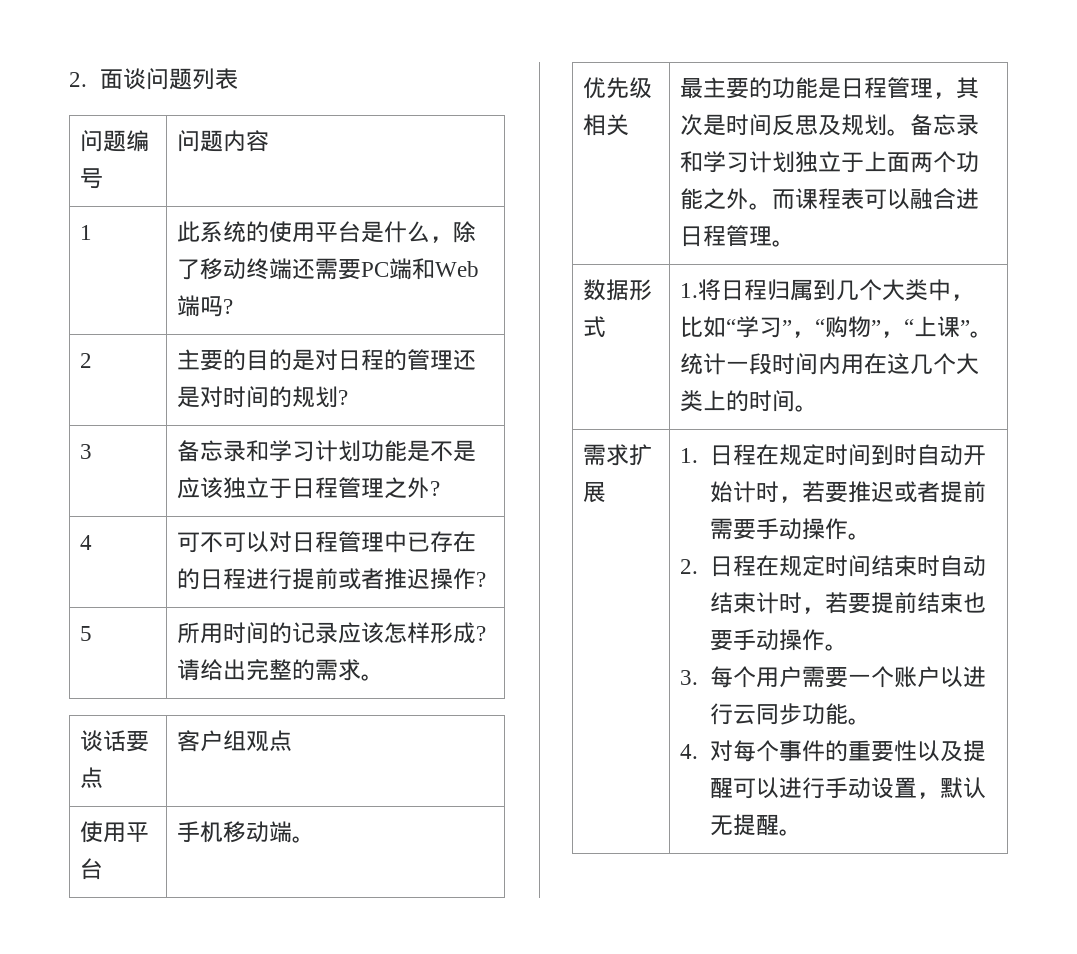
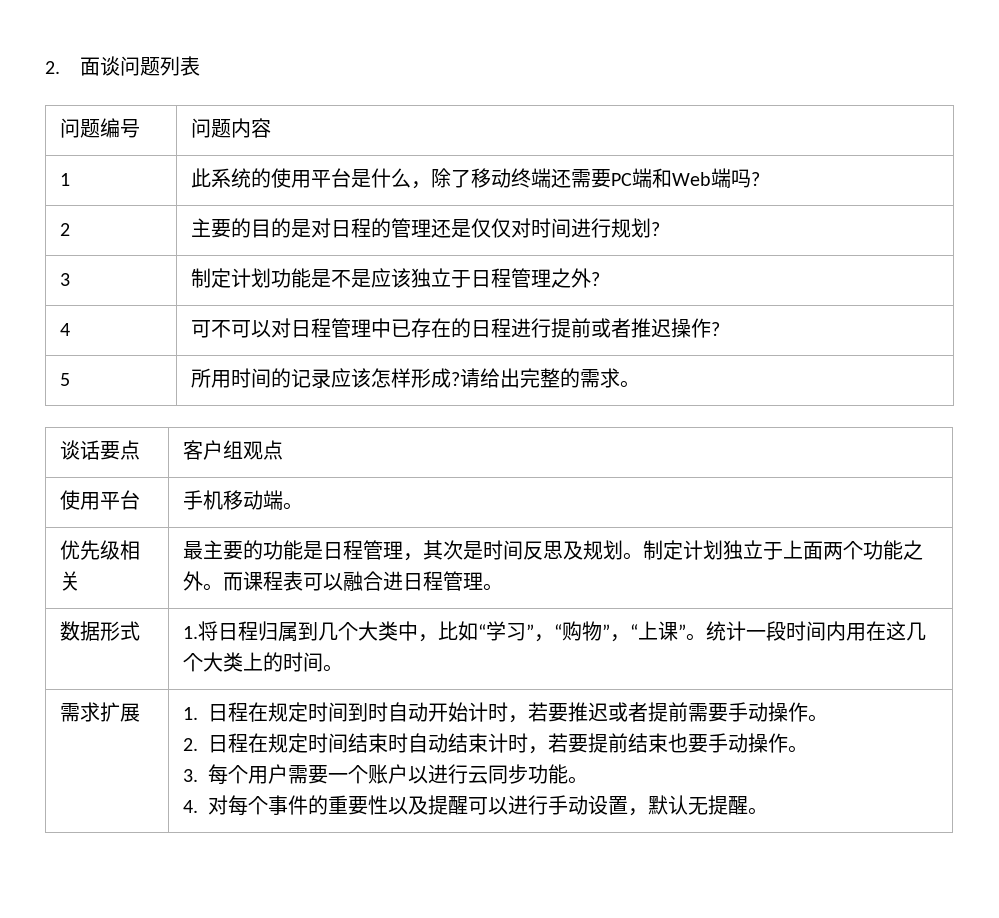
[200,386,293,408] 对时间的 -> [471,218,612,238] 仅仅对时间进行
[177,440,316,462] 备忘录和学习 -> [191,268,232,288] 制定
[910,114,980,136] [680,151,750,173] 备忘录和学习 -> [643,540,684,560] 制定

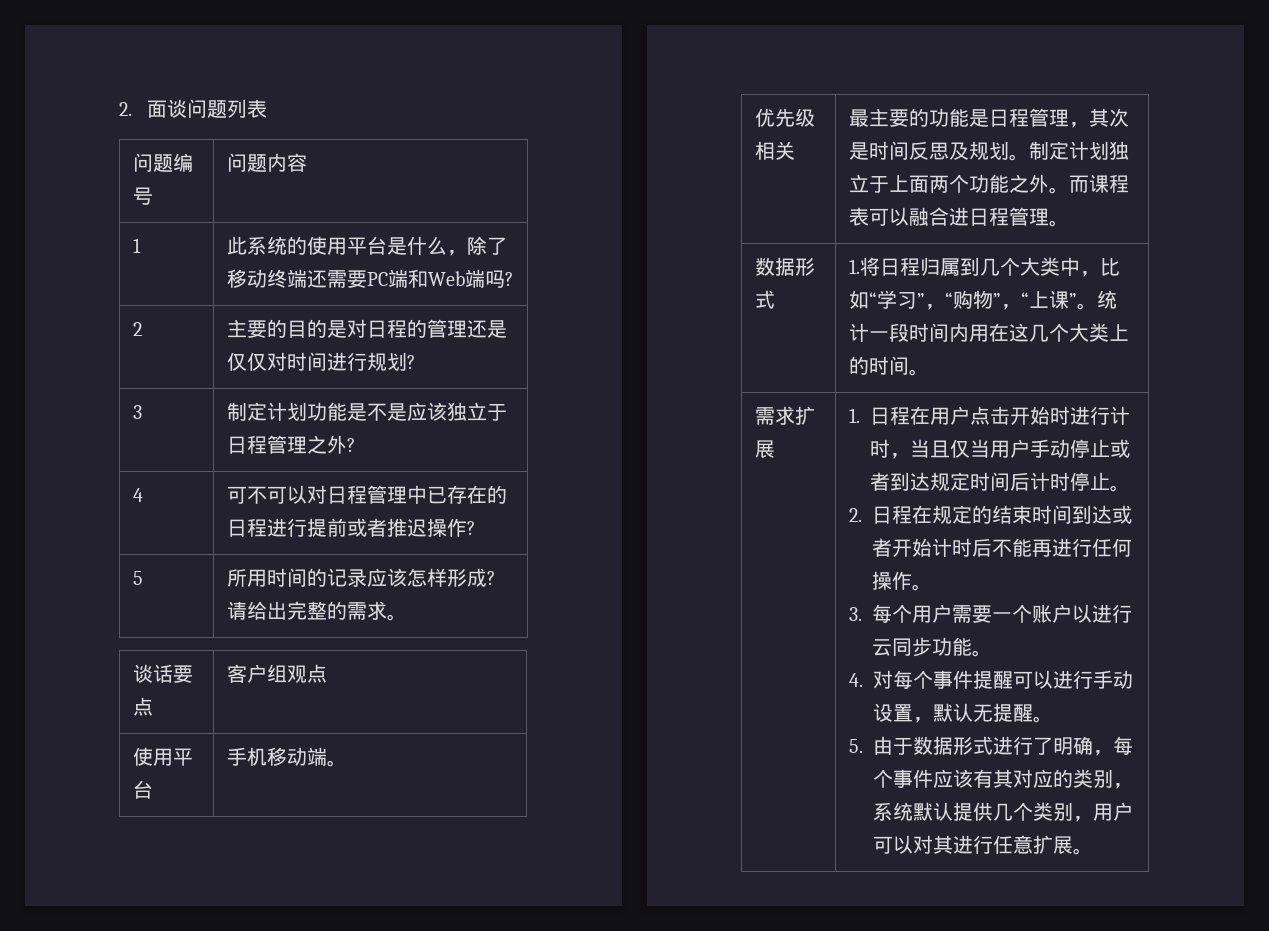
[268,702,829,723] [183,733,749,754] 规定时间到时自动开始计时，若要推迟或者提前需要手动操作。 // 2.日程在规定时间结束时自动结束计时，若要提前结束也要手动 -> [930,406,1131,425] [870,439,1131,459] [870,472,1131,492] [849,505,1133,524] [872,538,1133,557] 用户点击开始时进行计时，当且仅当用户手动停止或者到达规定时间后计时停止。 // 2.日程在规定的结束时间到达或者开始计时后不能再进行任何
[308,795,429,815] 的重要性以及 -> (974, 679) none
(769, 811) none -> [849,736,1134,756] [873,769,1134,789] [873,802,1134,822] [873,835,1094,855] // 5.由于数据形式进行了明确，每个事件应该有其对应的类别，系统默认提供几个类别，用户可以对其进行任意扩展。

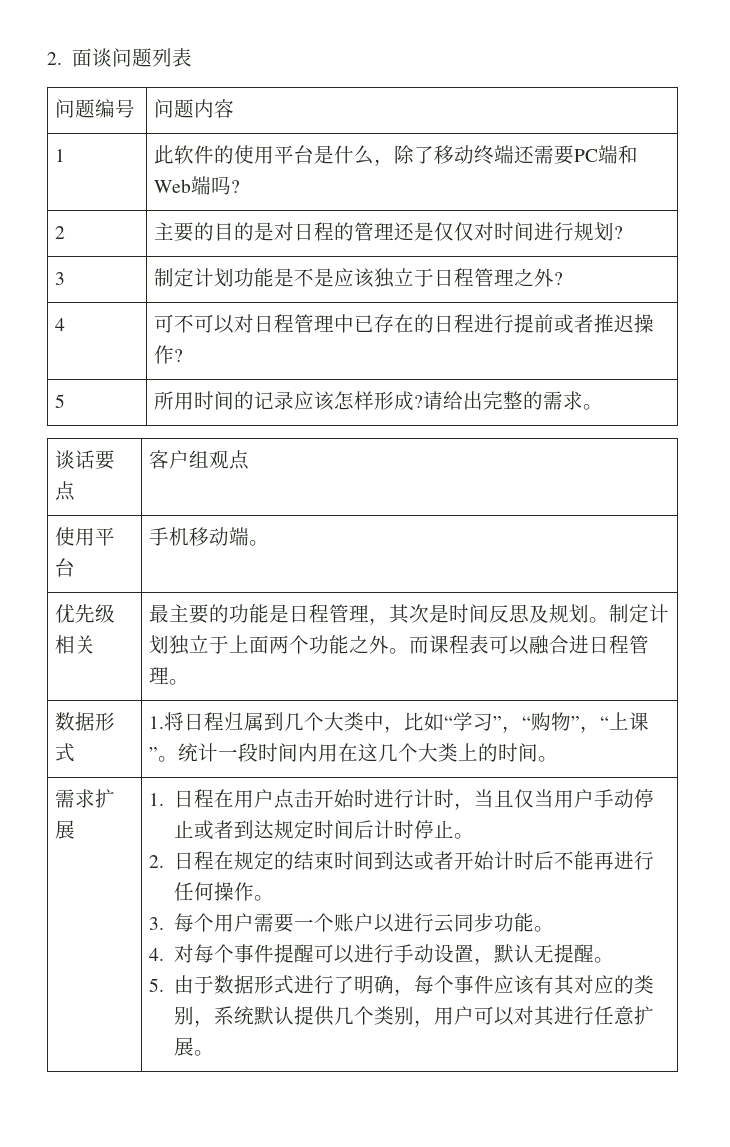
[247,236,288,255] 系统 -> [174,145,215,164] 软件

